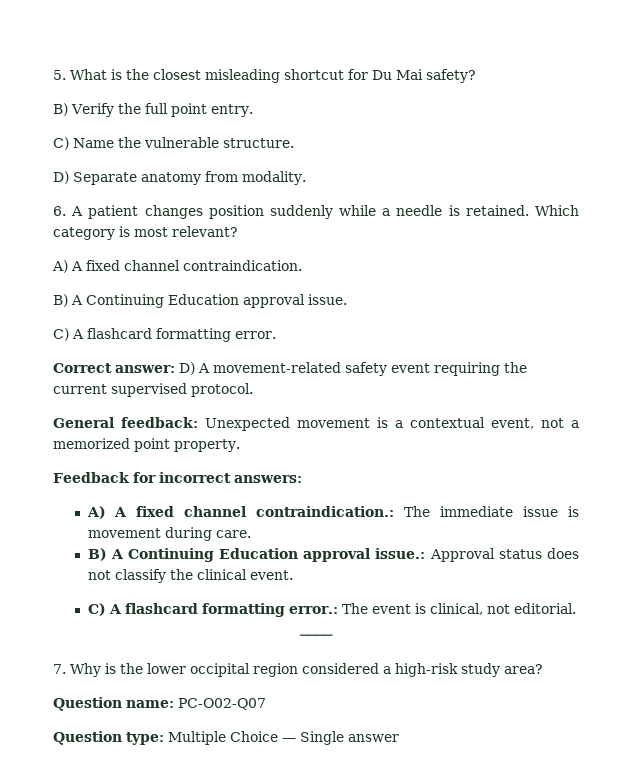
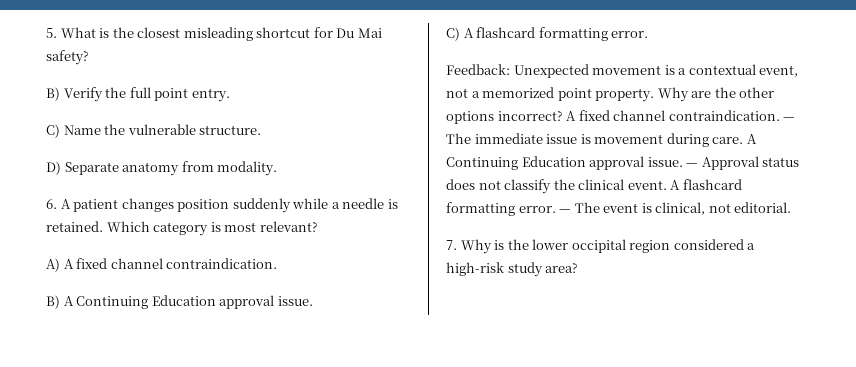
[53,362,527,376] [53,383,253,397] [53,417,198,428] Correct answer: D) A movement-related safety event requiring the current supervised protocol. // General feedback: -> [446,64,510,75] Feedback:
[53,472,302,483] [86,506,395,519] // Feedback for incorrect answers: // A) A fixed channel contraindication.: -> [657,87,775,102] [446,110,796,124] Why are the other options incorrect? A fixed channel contraindication. —
[87,548,426,562] // B) A Continuing Education approval issue.: -> [746,134,757,144] [446,156,699,170] A Continuing Education approval issue. —
[87,603,338,617] // C) A flashcard formatting error.: -> [670,179,742,190] [446,202,572,216] A flashcard formatting error. —
[299,634,333,640] // ──── -> (792, 207) none
[53,697,266,711] [53,731,399,745] // Question name: PC-O02-Q07 // Question type: Multiple Choice — Single answer -> (579, 268) none

